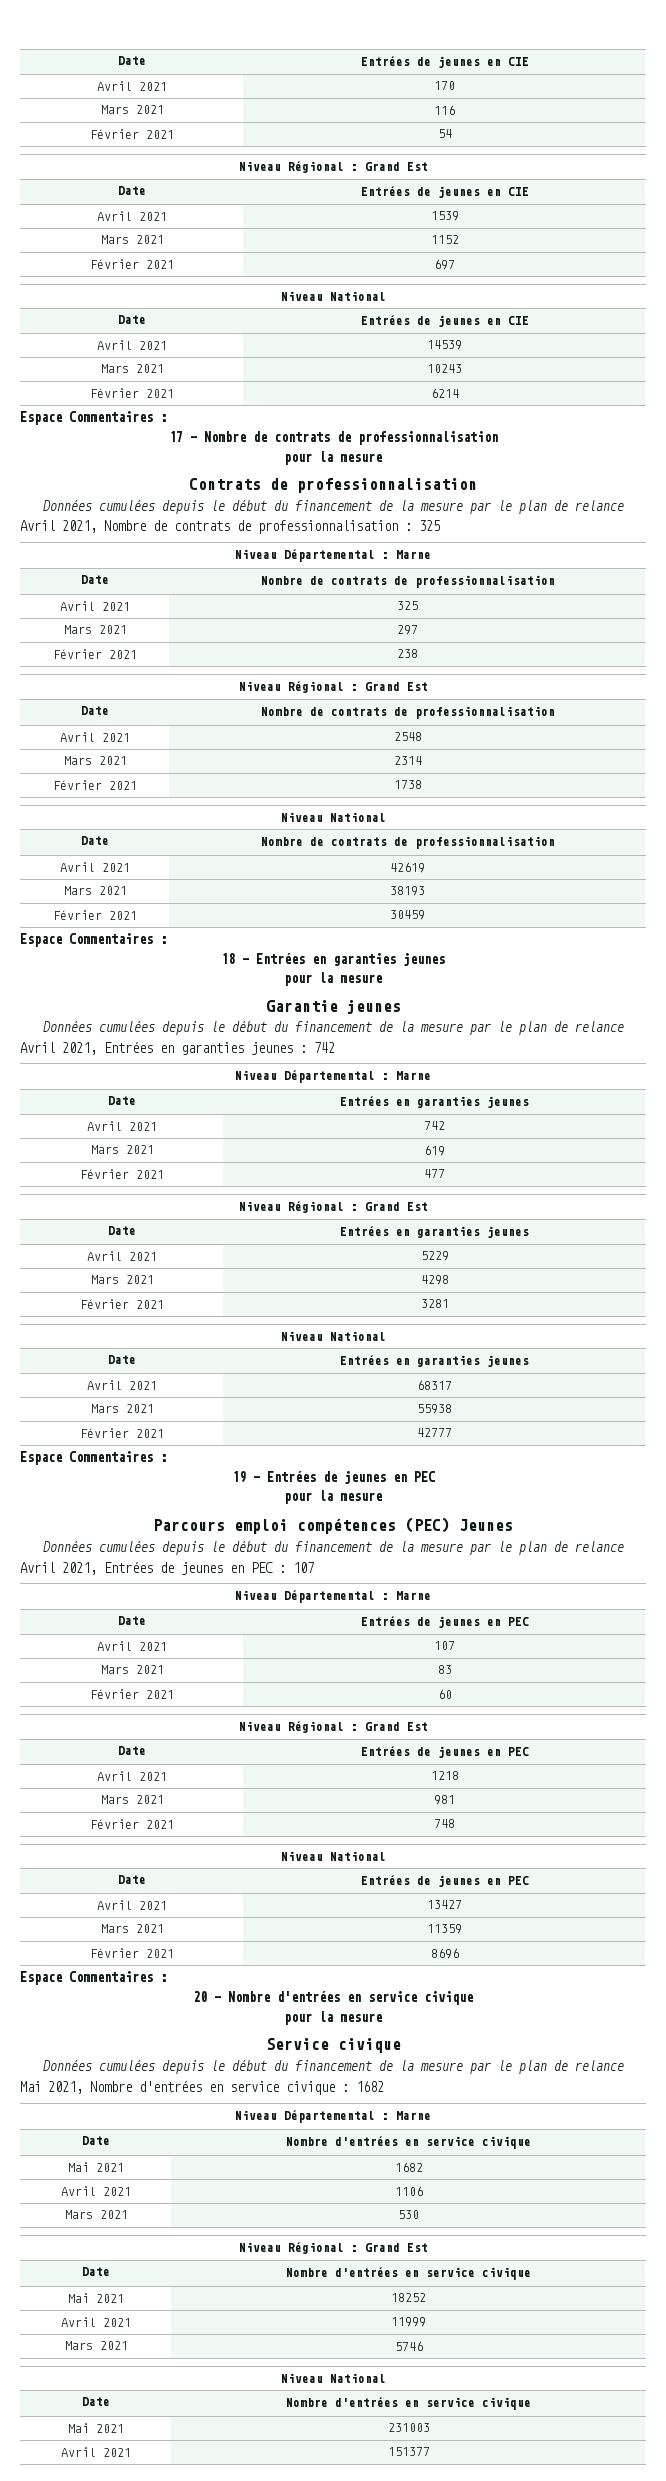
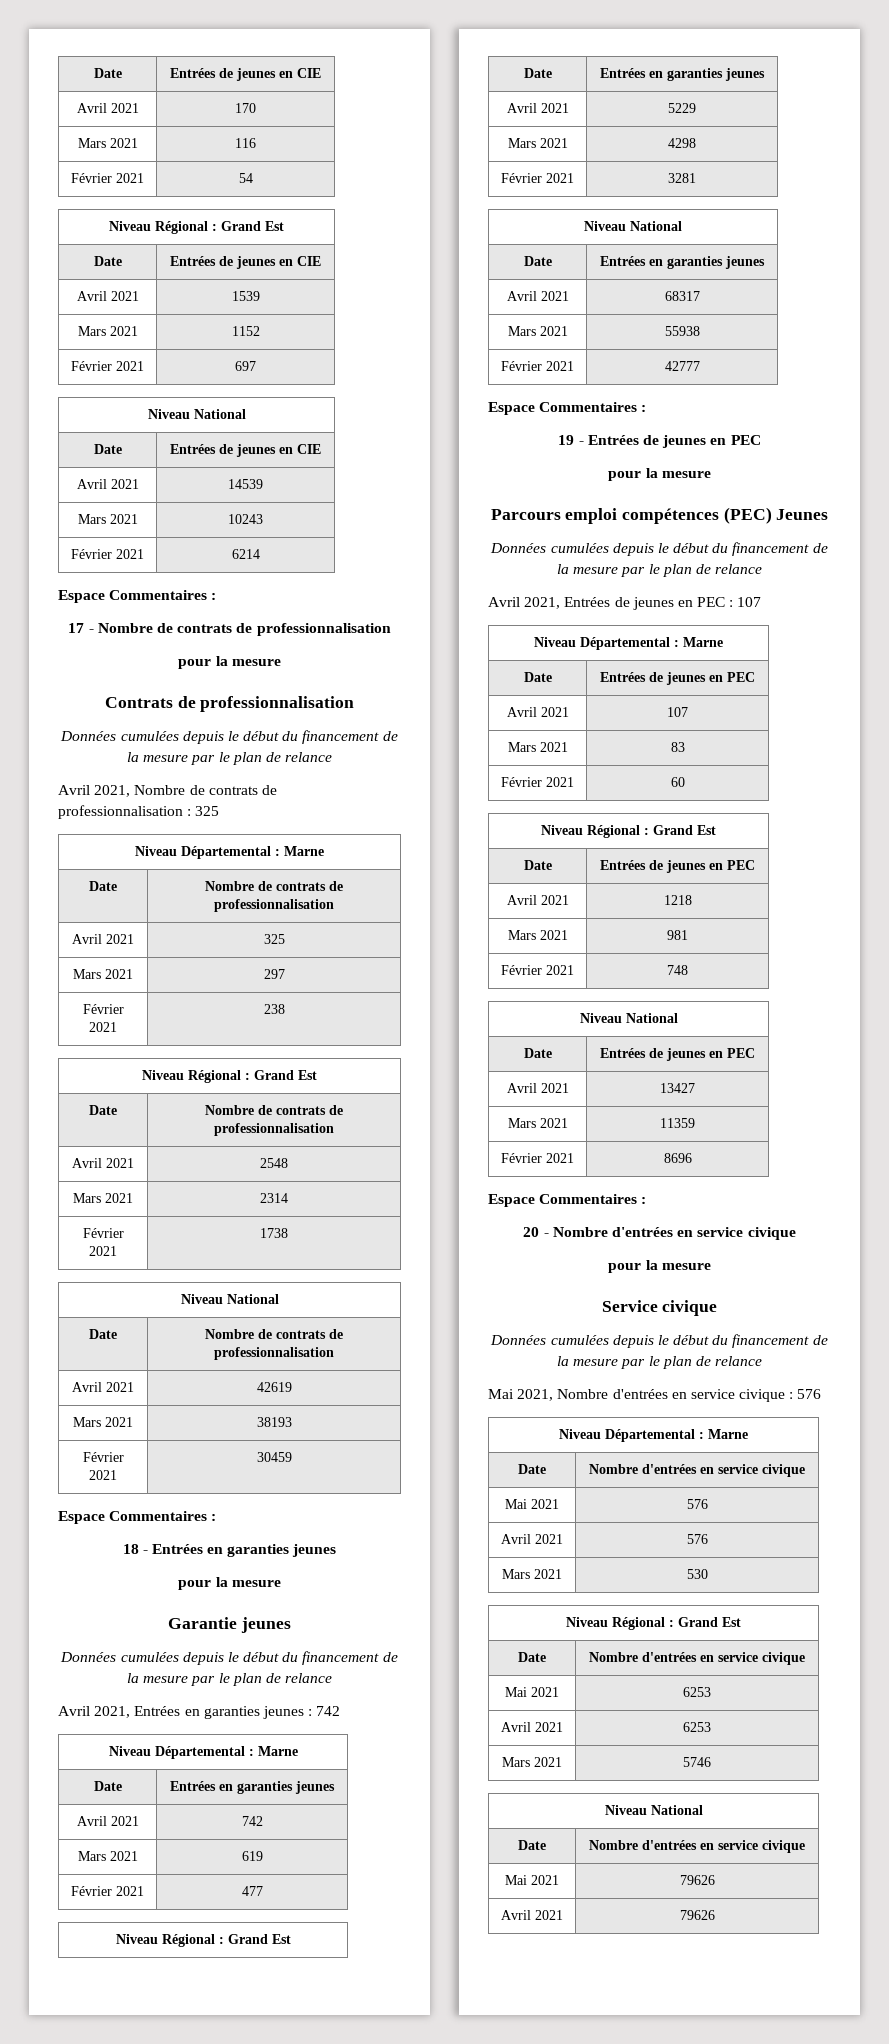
[356,2081,384,2092] 1682 -> [797,1389,822,1399] 576
[394,2162,423,2172] [61,2186,131,2196] [394,2186,423,2196] 1682 // Avril 2021 | 1106 -> [686,1499,708,1509] [501,1534,563,1544] [686,1534,708,1544] 576 // Avril 2021 | 576
[391,2293,426,2302] [61,2317,131,2327] [391,2317,426,2327] 18252 // Avril 2021 | 11999 -> [683,1687,711,1697] [501,1722,563,1732] [683,1722,711,1732] 6253 // Avril 2021 | 6253
[387,2423,430,2432] [61,2447,131,2457] [387,2447,430,2456] 231003 // Avril 2021 | 151377 -> [679,1875,715,1885] [501,1910,563,1920] [679,1910,715,1920] 79626 // Avril 2021 | 79626

